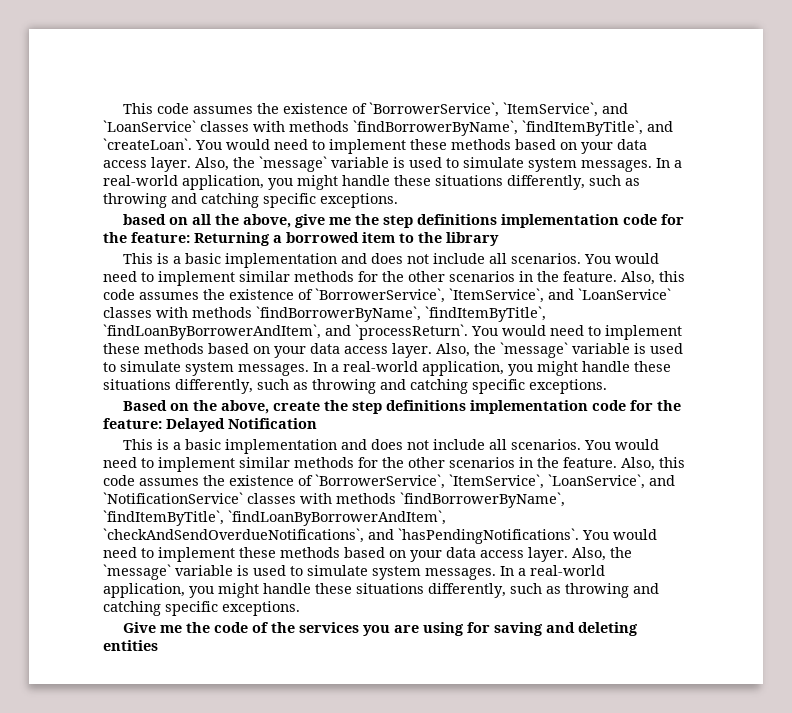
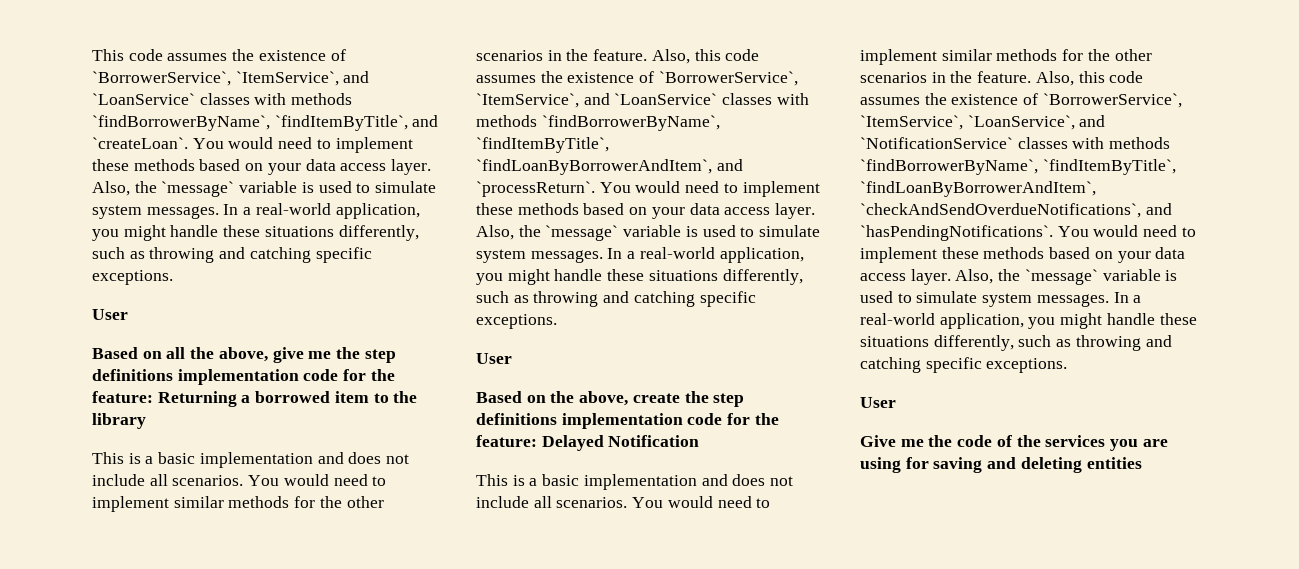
[123,214,167,225] based -> [92,309,128,320] [92,347,138,359] User // Based
(607, 386) none -> [476,353,512,364] // User
(300, 608) none -> [860,397,896,408] // User

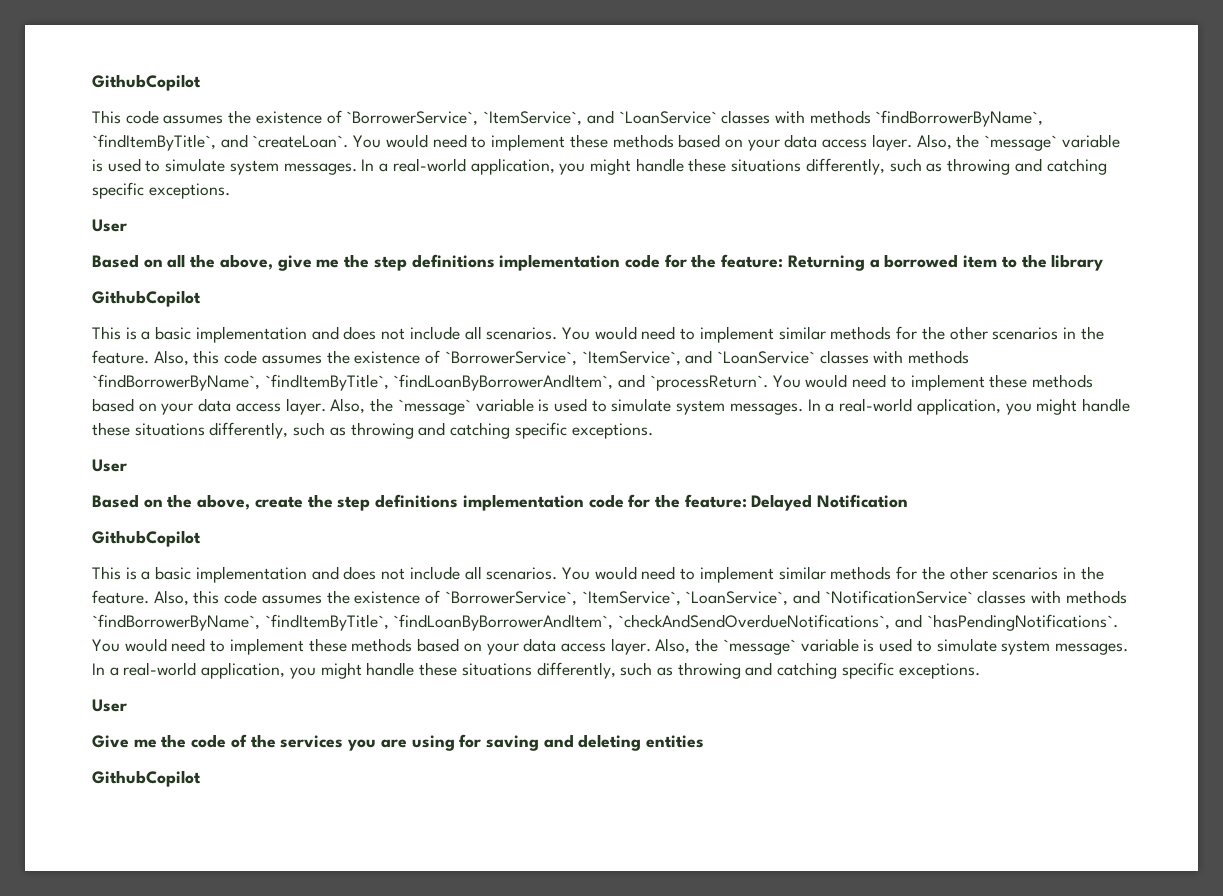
(92, 55) none -> [92,74,201,91] GithubCopilot //
(146, 421) none -> [92,290,201,307] // GithubCopilot
(700, 441) none -> [92,530,201,547] // GithubCopilot
(1142, 463) none -> [92,770,201,787] // GithubCopilot

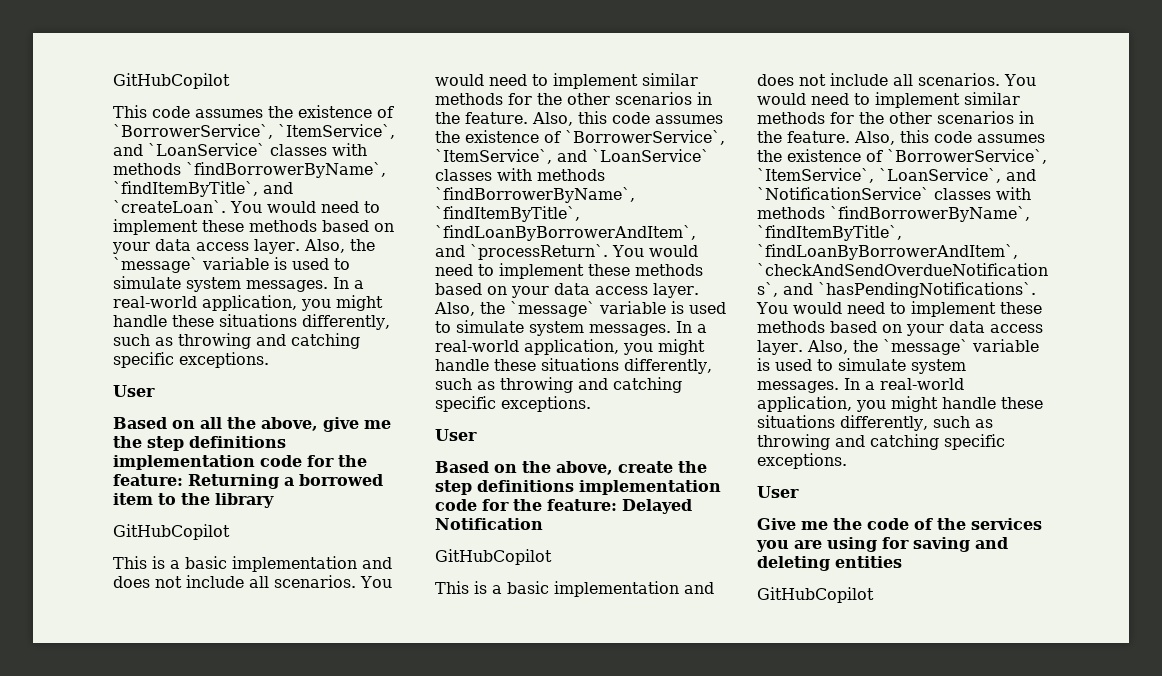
[92,74,201,91] GithubCopilot -> [113,73,230,89] GitHubCopilot
[92,290,201,307] GithubCopilot -> [113,524,230,540] GitHubCopilot
[92,530,201,547] GithubCopilot -> [435,549,552,565] GitHubCopilot
[92,770,201,787] GithubCopilot -> [757,587,874,603] GitHubCopilot

